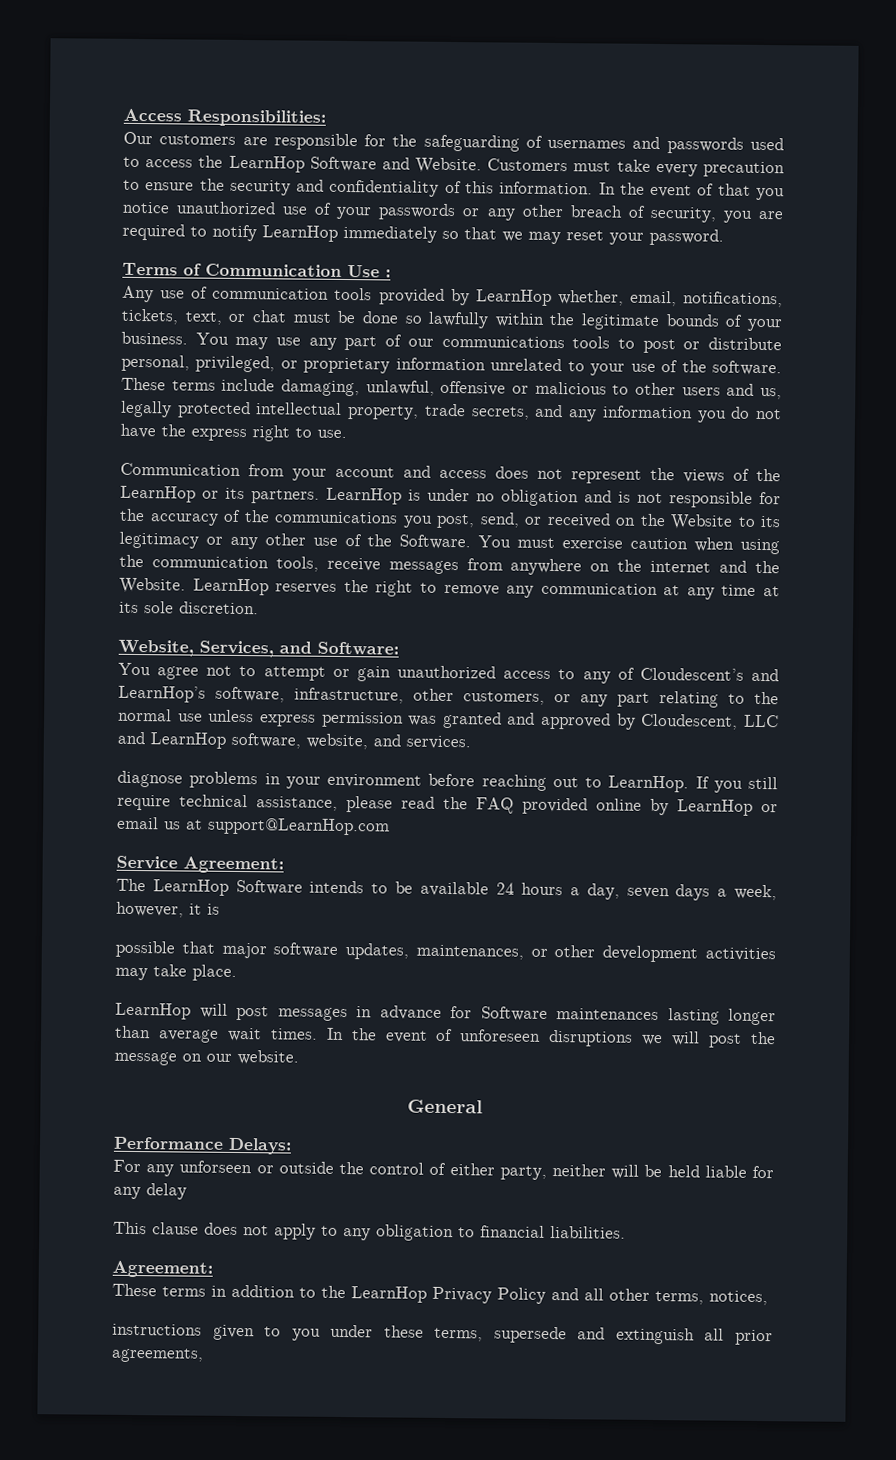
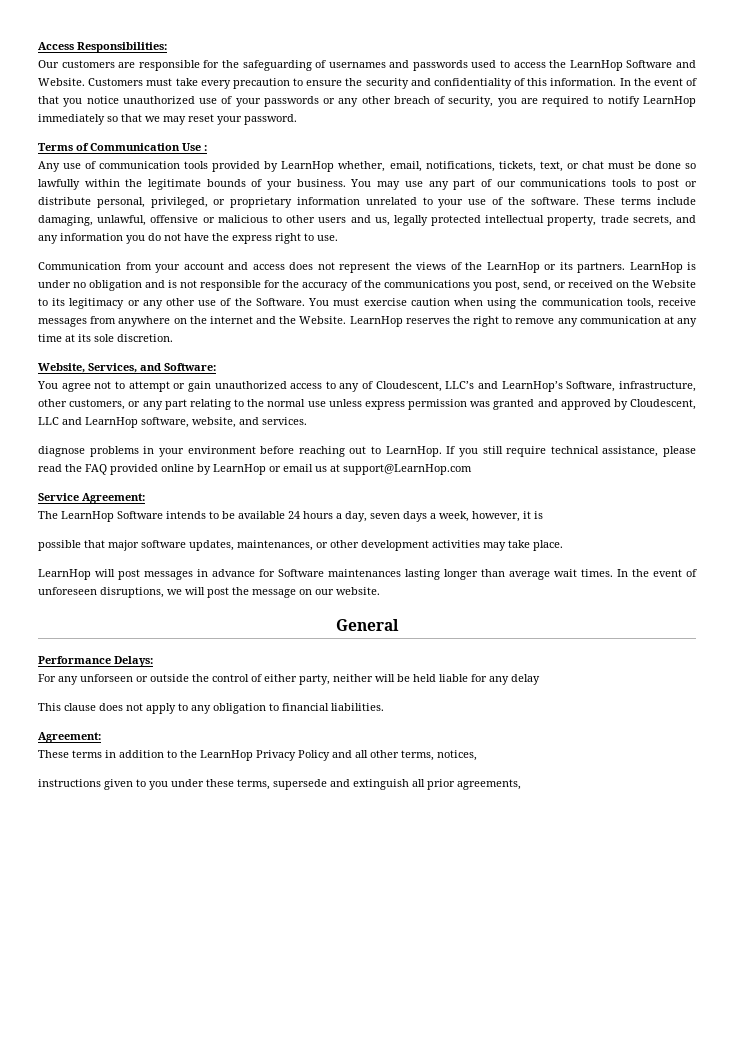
[639,667,744,681] Cloudescent’s -> [375,381,475,392] Cloudescent, LLC’s
[215,686,285,703] software, -> [566,381,616,392] Software,
[548,1029,634,1047] disruptions -> [100,587,164,598] disruptions,

